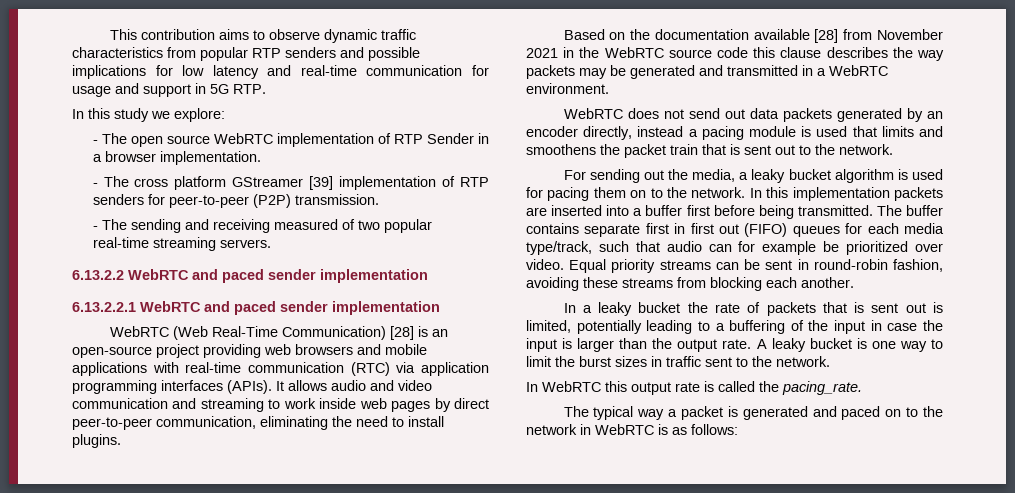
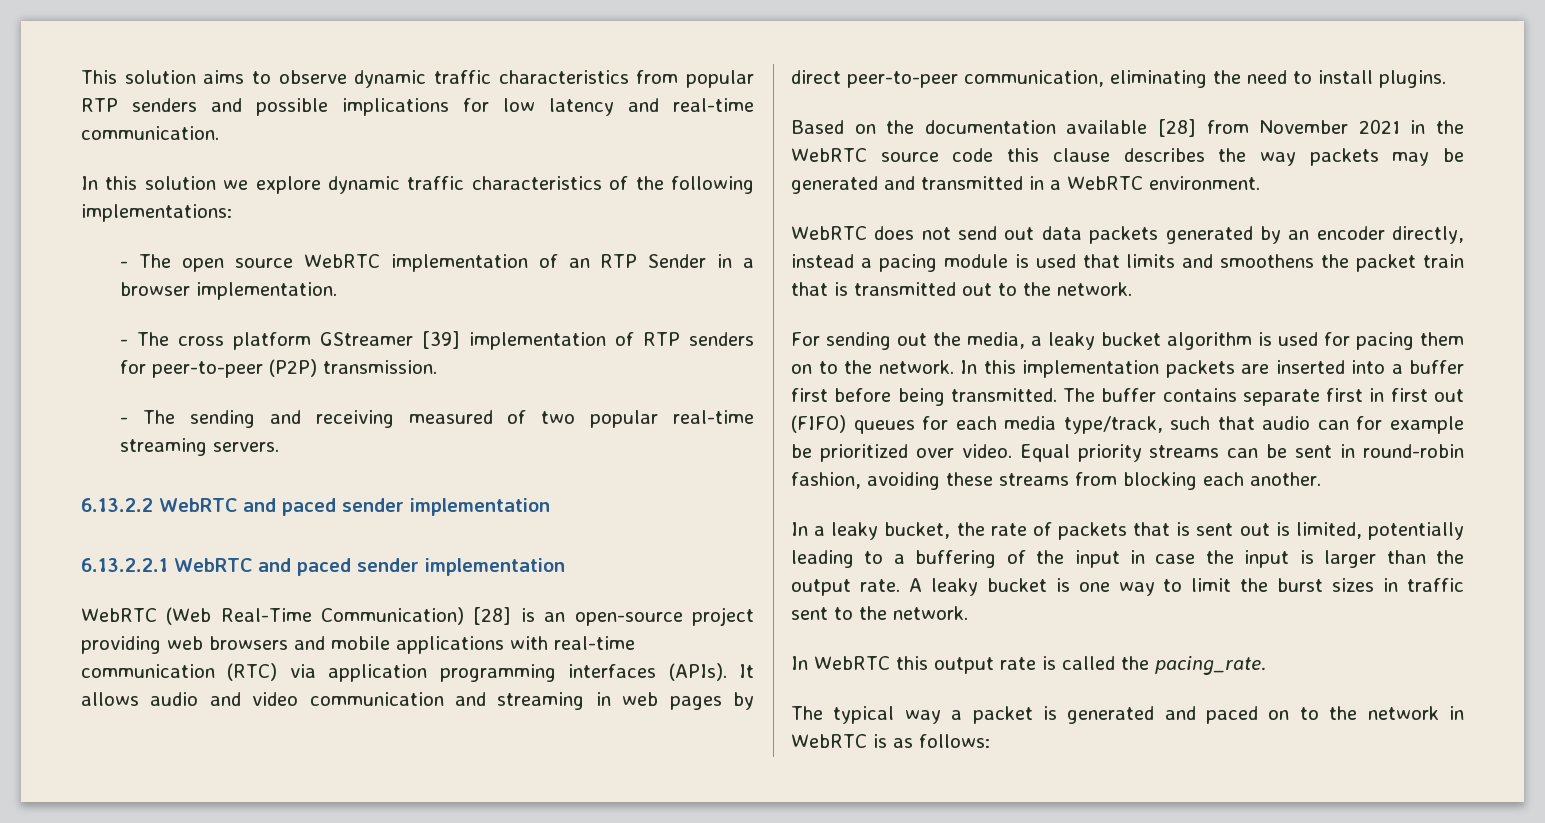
[140,29,215,40] contribution -> [124,70,196,84] solution
[366,65,489,76] [72,83,266,97] [72,108,225,122] communication for usage and support in 5G RTP. // In this study we explore: -> [81,126,219,140] [81,176,754,194] [81,204,232,222] communication. // In this solution we explore dynamic traffic characteristics of the following implementations:
(391, 138) none -> [568,258,590,268] an
[268,398,357,409] to work inside -> [595,692,611,706] in
[744,145,771,155] sent -> [854,282,956,296] transmitted
[638,302,681,313] bucket -> [884,522,951,539] bucket,

